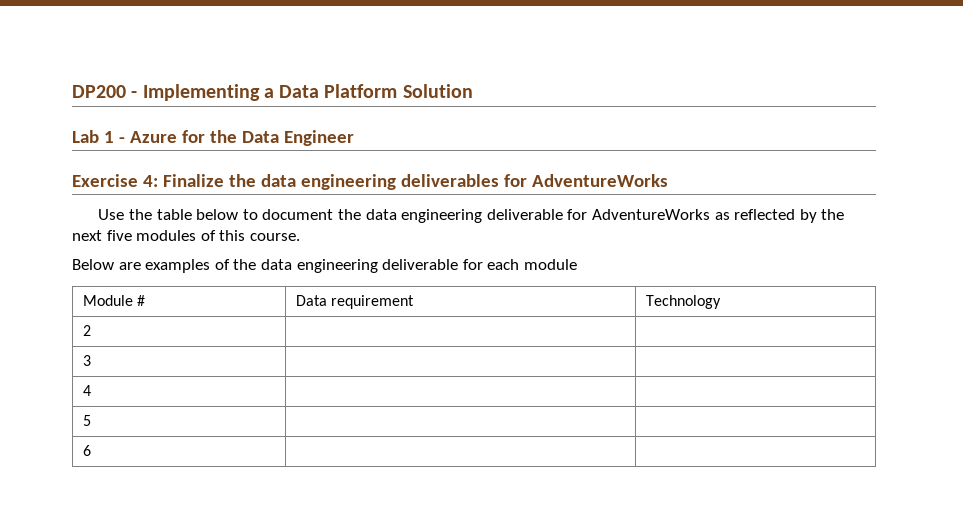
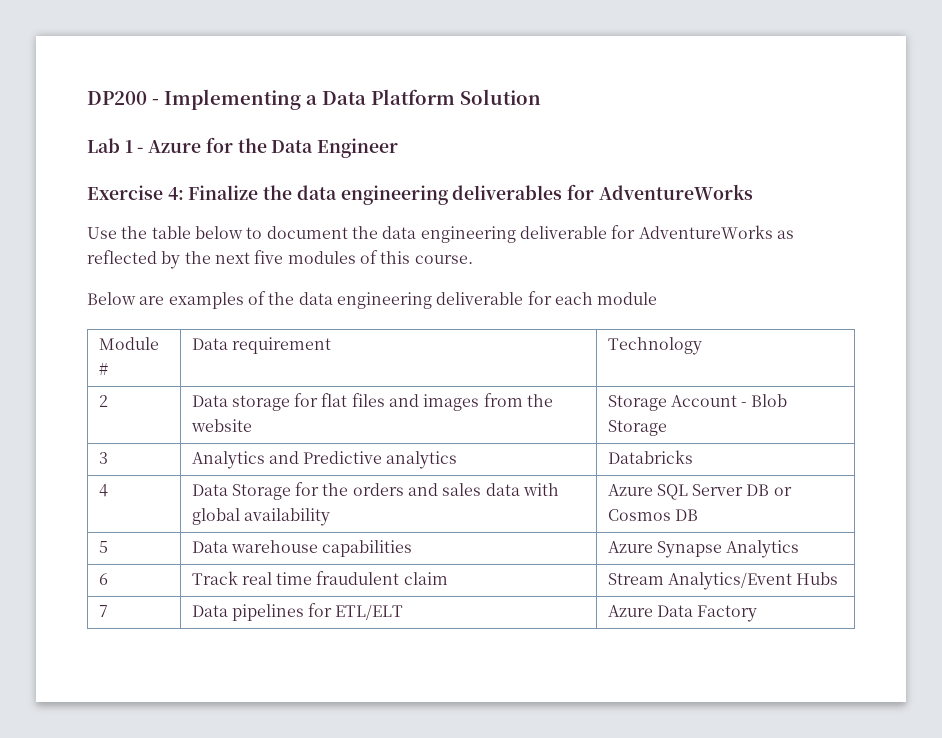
[82,355,91,366] [82,385,91,396] [82,415,91,426] [82,445,91,456] | // 3 | | // 4 | | // 5 | | // 6 | | -> [191,393,554,411] [190,419,252,432] [607,394,788,411] [607,420,667,436] [98,452,108,464] [191,451,458,469] [607,450,693,464] [98,484,108,497] [191,482,560,500] [191,508,330,526] [607,484,792,500] [607,509,698,521] [98,541,108,553] [191,540,413,557] [607,540,800,558] [98,573,108,585] [191,571,448,585] [607,572,839,590] [98,605,108,617] [191,603,404,621] [607,605,758,622] Data storage for flat files and images from the website | Storage Account - Blob Storage // 3 | Analytics and Predictive analytics | Databricks // 4 | Data Storage for the orders and sales data with global availability | Azure SQL Server DB or Cosmos DB // 5 | Data warehouse capabilities | Azure Synapse Analytics // 6 | Track real time fraudulent claim | Stream Analytics/Event Hubs // 7 | Data pipelines for ETL/ELT | Azure Data Factory

